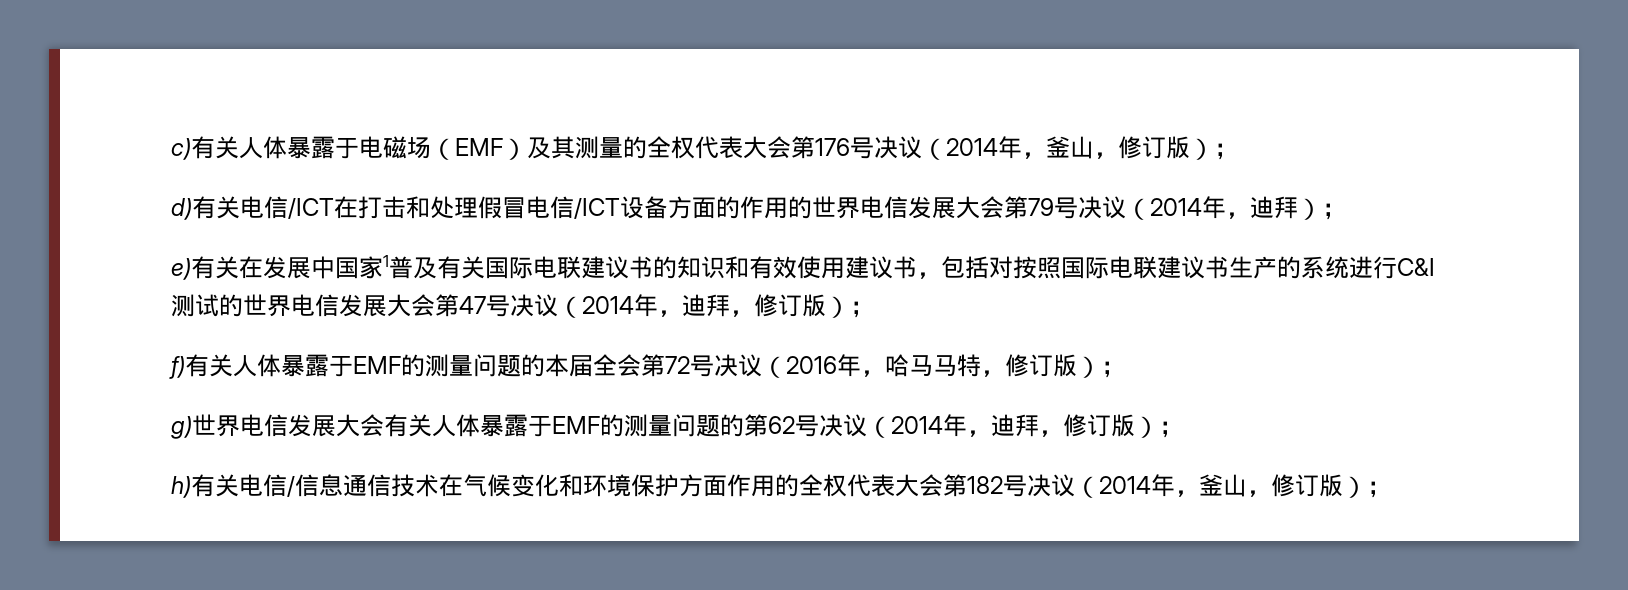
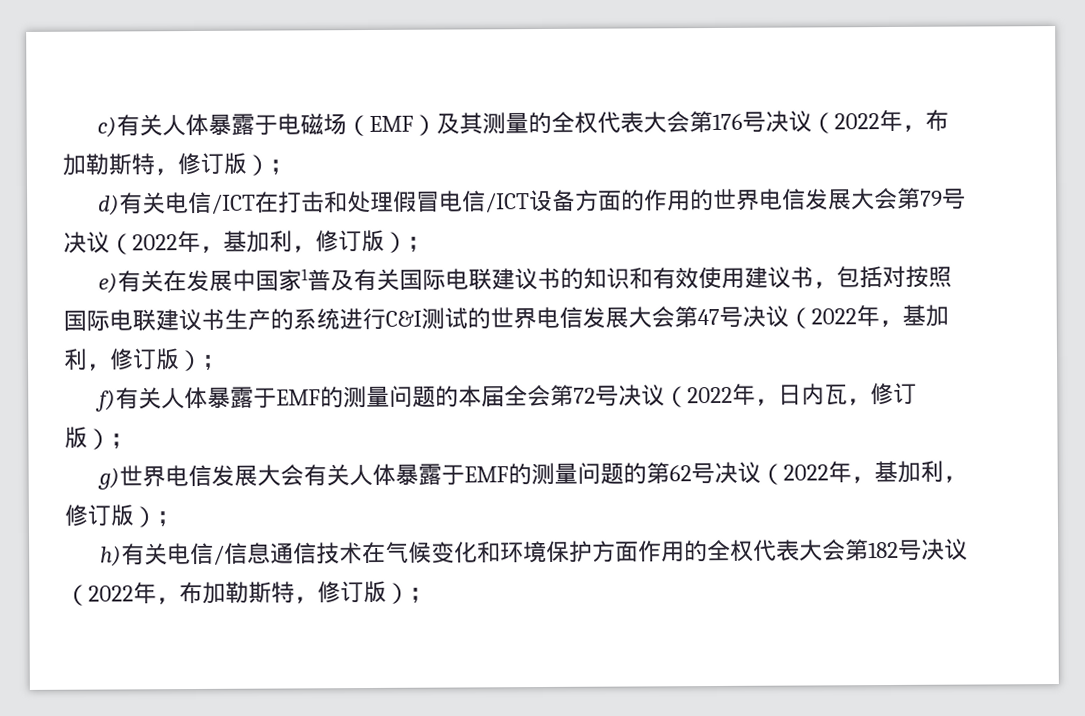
[946,136,1094,159] 2014年，釜山 -> [834,109,950,132] [62,153,155,176] 2022年，布加勒斯特
[1150,196,1298,219] 2014年，迪拜 -> [132,229,385,253] 2022年，基加利，修订版
[582,294,730,317] 2014年，迪拜 -> [811,304,949,328] [63,348,88,371] 2022年，基加利
[786,354,981,377] 2016年，哈马马特 -> [687,383,849,406] 2022年，日内瓦
[891,414,1039,437] 2014年，迪拜 -> [783,460,945,484] 2022年，基加利
[1099,474,1247,497] 2014年，釜山 -> [88,581,295,605] 2022年，布加勒斯特

